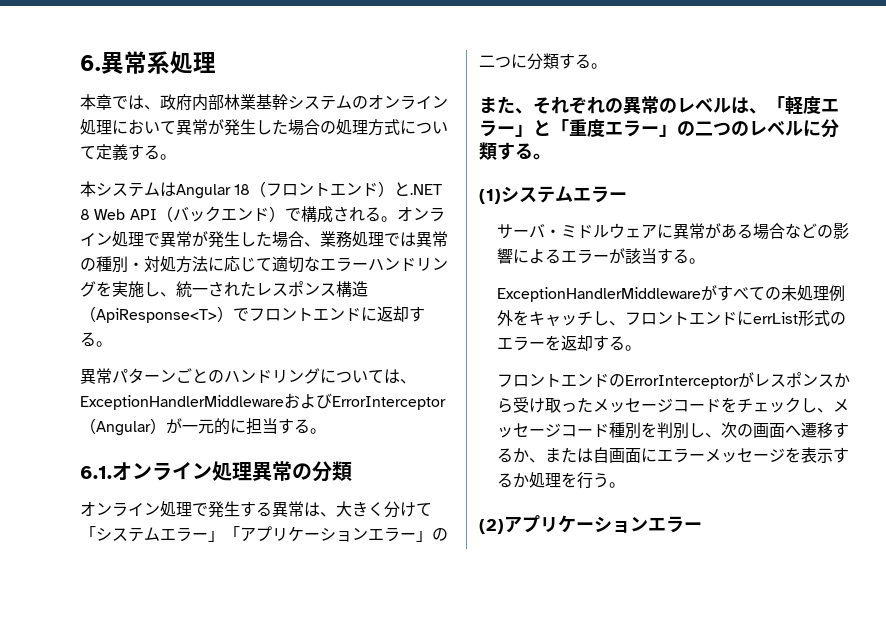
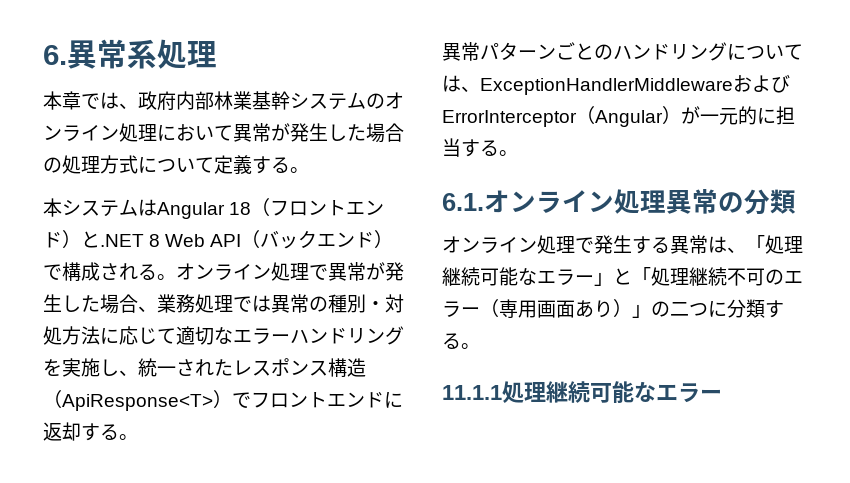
[336,501,432,518] [80,526,416,542] 大きく分けて「システムエラー」「アプリケーションエラー -> [746,235,803,254] [442,267,803,286] [442,299,632,318] 「処理継続可能なエラー」と「処理継続不可のエラー（専用画面あり）
[479,96,839,114] [479,119,839,138] [479,142,551,160] [479,186,627,204] [497,223,850,240] [497,248,706,264] [497,285,846,302] [497,310,847,326] [497,335,642,351] [497,372,851,389] [497,397,850,413] [497,422,850,439] [497,447,850,463] [497,472,626,489] [479,515,648,534] また、それぞれの異常のレベルは、「軽度エラー」と「重度エラー」の二つのレベルに分類する。 // (1)システムエラー // サーバ・ミドルウェアに異常がある場合などの影響によるエラーが該当する。 // ExceptionHandlerMiddlewareがすべての未処理例外をキャッチし、フロントエンドにerrList形式のエラーを返却する。 // フロントエンドのErrorInterceptorがレスポンスから受け取ったメッセージコードをチェックし、メッセージコード種別を判別し、次の画面へ遷移するか、または自画面にエラーメッセージを表示するか処理を行う。 // (2)アプリケーション -> [442,381,656,404] 11.1.1処理継続可能な

